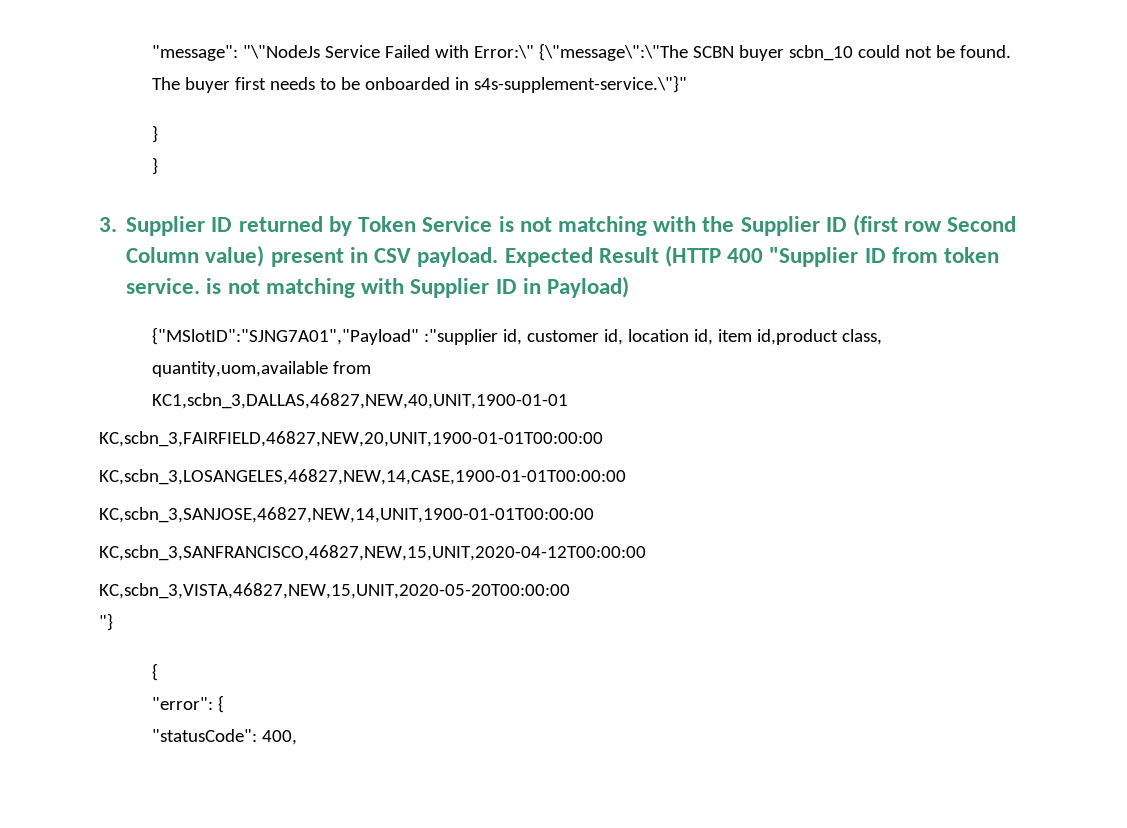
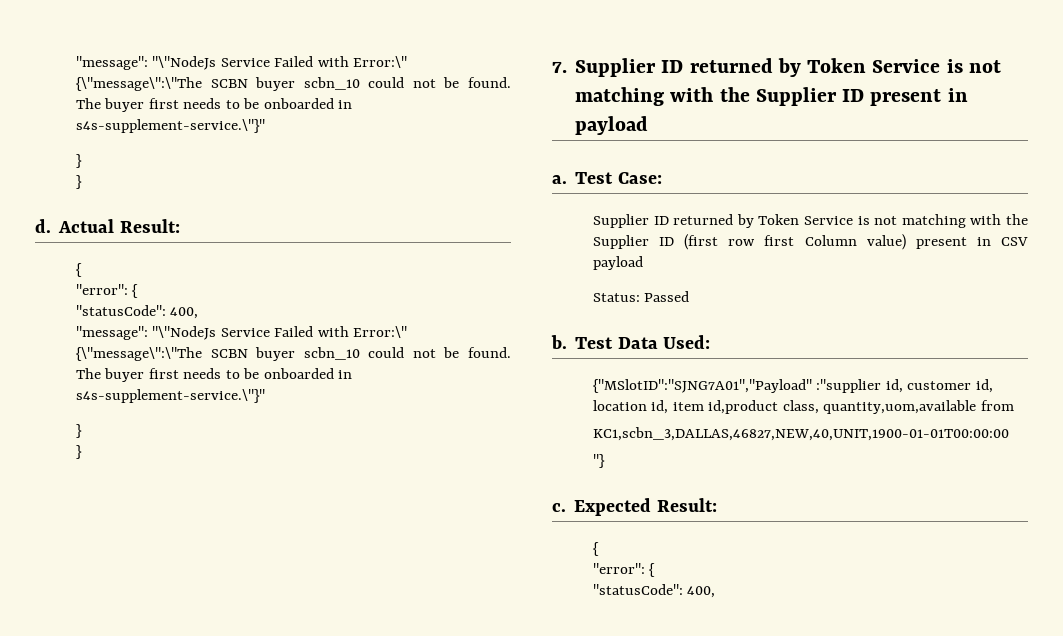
[99,217,117,232] 3. -> [35,219,180,233] [76,263,83,277] [76,284,139,298] [76,305,199,319] [76,326,408,340] [76,347,511,361] [76,368,353,382] [76,389,266,403] [76,424,83,438] [76,445,83,459] [552,61,567,73] d. Actual Result: // { // "error": { // "statusCode": 400, // "message": "\"NodeJs Service Failed with Error:\" {\"message\":\"The SCBN buyer scbn_10 could not be found. The buyer first needs to be onboarded in s4s-supplement-service.\"}" // } // } // 7.
(847, 224) none -> [870,88,968,106] [575,116,649,135] [552,172,662,184] [593,214,1029,228] [593,235,675,249] present in payload // a. Test Case: // Supplier ID returned by Token Service is not matching with the Supplier ID
[947,216,1017,232] Second -> [764,235,795,246] first
[417,245,999,267] [126,276,629,298] payload. Expected Result (HTTP 400 "Supplier ID from token service. is not matching with Supplier ID in Payload) -> [593,256,644,270] [593,291,690,302] [551,335,711,349] payload // Status: Passed // b. Test Data Used:
[152,393,569,409] [99,431,603,447] [99,469,626,485] [99,507,594,523] [99,545,646,561] [99,583,570,599] [99,613,113,631] KC1,scbn_3,DALLAS,46827,NEW,40,UNIT,1900-01-01 // KC,scbn_3,FAIRFIELD,46827,NEW,20,UNIT,1900-01-01T00:00:00 // KC,scbn_3,LOSANGELES,46827,NEW,14,CASE,1900-01-01T00:00:00 // KC,scbn_3,SANJOSE,46827,NEW,14,UNIT,1900-01-01T00:00:00 // KC,scbn_3,SANFRANCISCO,46827,NEW,15,UNIT,2020-04-12T00:00:00 // KC,scbn_3,VISTA,46827,NEW,15,UNIT,2020-05-20T00:00:00 // "} -> [593,427,1010,441] [593,454,606,468] [552,498,717,516] KC1,scbn_3,DALLAS,46827,NEW,40,UNIT,1900-01-01T00:00:00 // "} // c. Expected Result:

